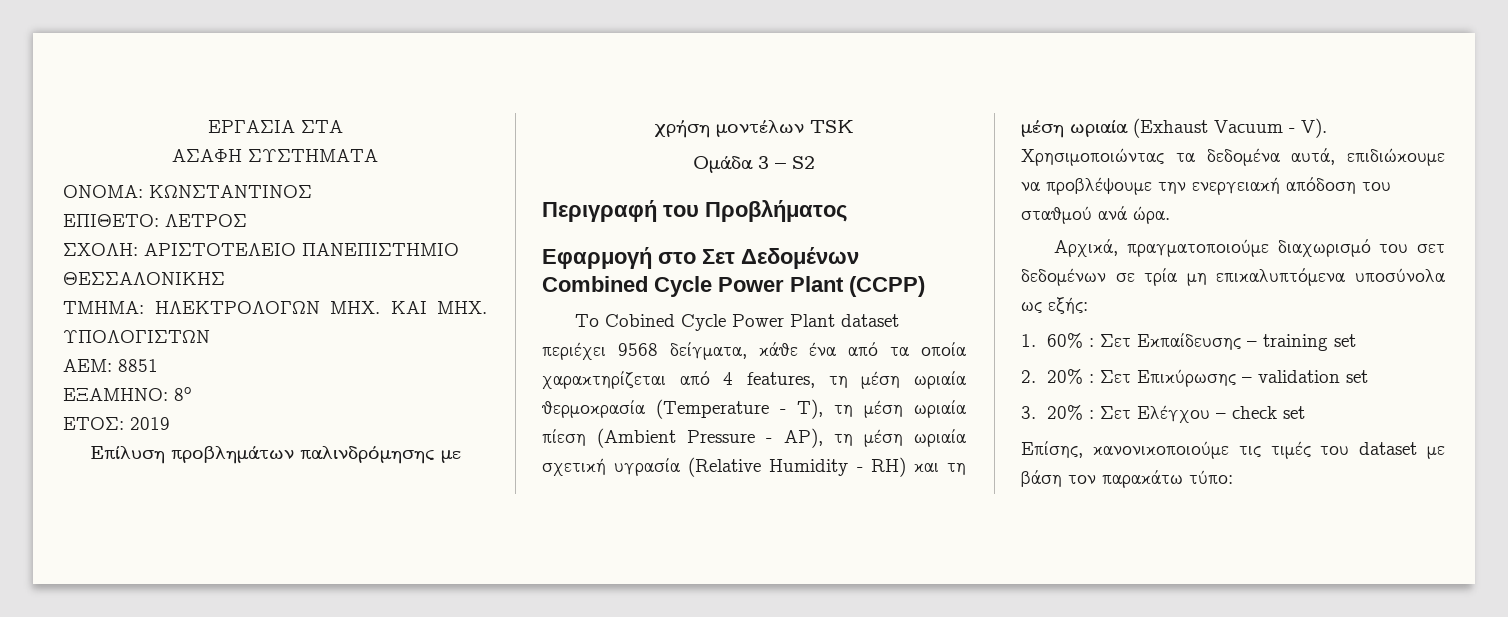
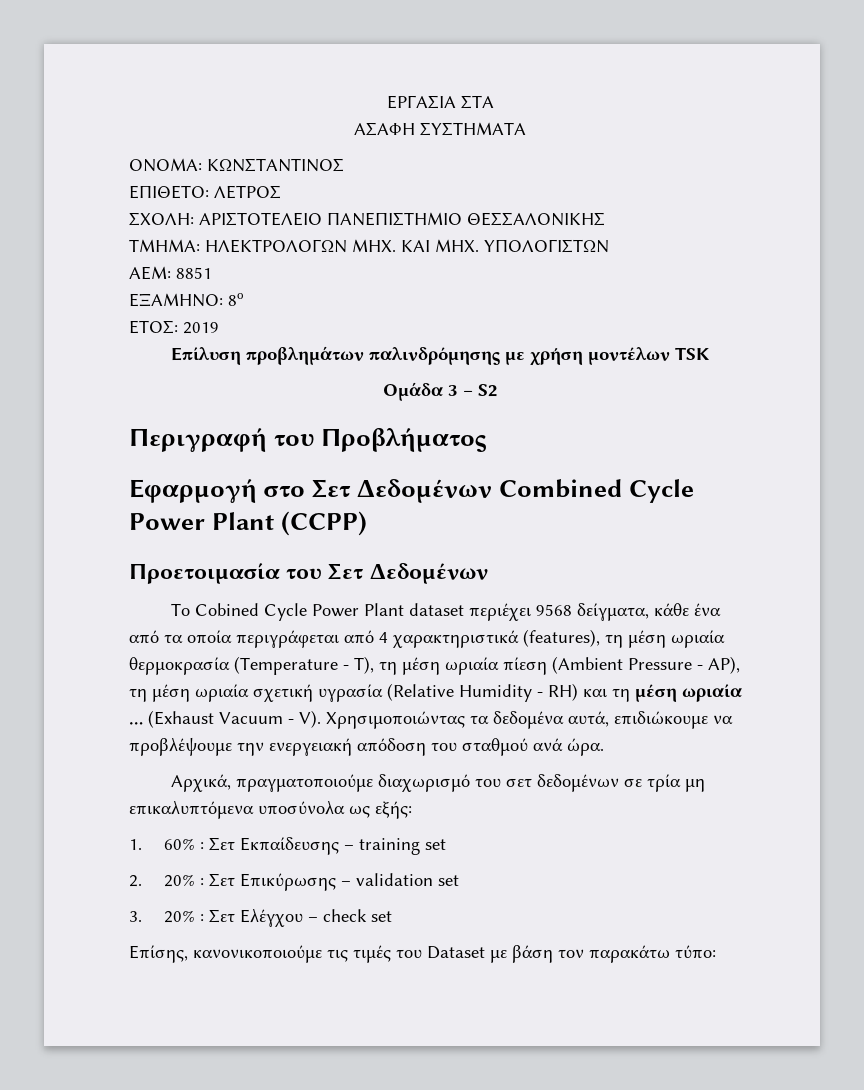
(925, 286) none -> [129,563,488,584] // Προετοιμασία του Σετ Δεδομένων
[542,371,666,389] χαρακτηρίζεται -> [236,630,340,648] περιγράφεται
[747,372,815,388] features, -> [393,629,600,648] χαρακτηριστικά (features),
(1128, 128) none -> [129,722,143,725] …
[1359,442,1418,455] dataset -> [427,946,485,959] Dataset

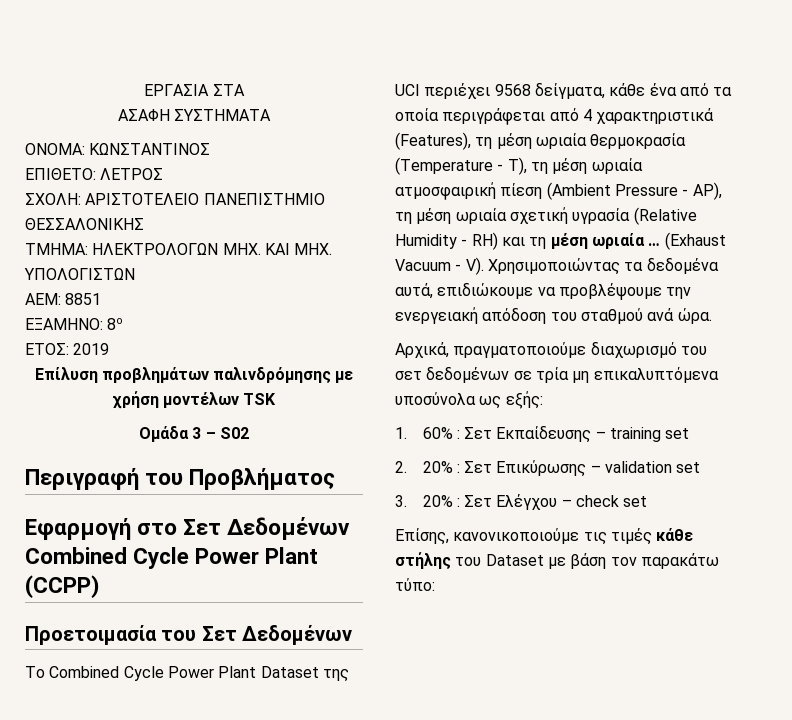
[477,384,498,397] S2 -> [219,427,249,439] S02
[194,603,464,621] Cobined Cycle Power Plant dataset -> [49,666,349,682] [395,84,420,96] Combined Cycle Power Plant Dataset της UCI
[523,629,600,647] (features), -> [395,132,471,150] (Features),
(499, 666) none -> [395,182,496,200] ατμοσφαιρική
(391, 954) none -> [656,528,694,541] [395,552,451,569] κάθε στήλης

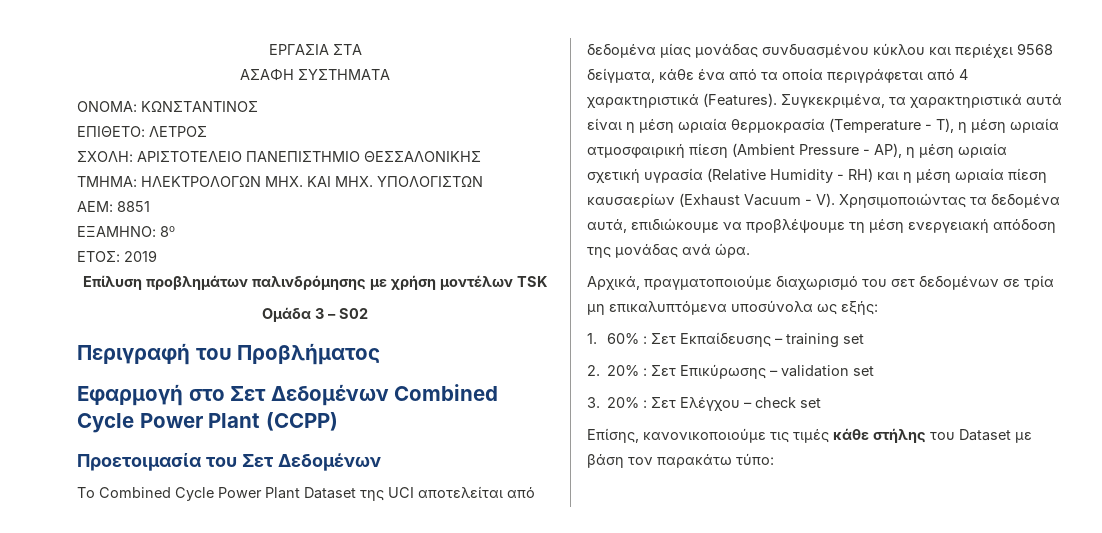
(420, 90) none -> [418,486,535,498] [587,43,951,58] αποτελείται από δεδομένα μίας μονάδας συνδυασμένου κύκλου και
[395,132,493,150] (Features), τη -> [703,93,1062,108] [587,118,635,133] (Features). Συγκεκριμένα, τα χαρακτηριστικά αυτά είναι η
[530,162,548,174] τη -> [958,122,967,133] η
[395,212,412,224] τη -> [906,147,915,158] η
[529,233,661,249] τη μέση ωριαία … -> [903,168,1047,183] [587,193,675,208] η μέση ωριαία πίεση καυσαερίων
[666,287,692,299] [395,307,643,324] την ενεργειακή απόδοση του σταθμού -> [849,219,1056,233] [587,244,678,258] τη μέση ενεργειακή απόδοση της μονάδας

